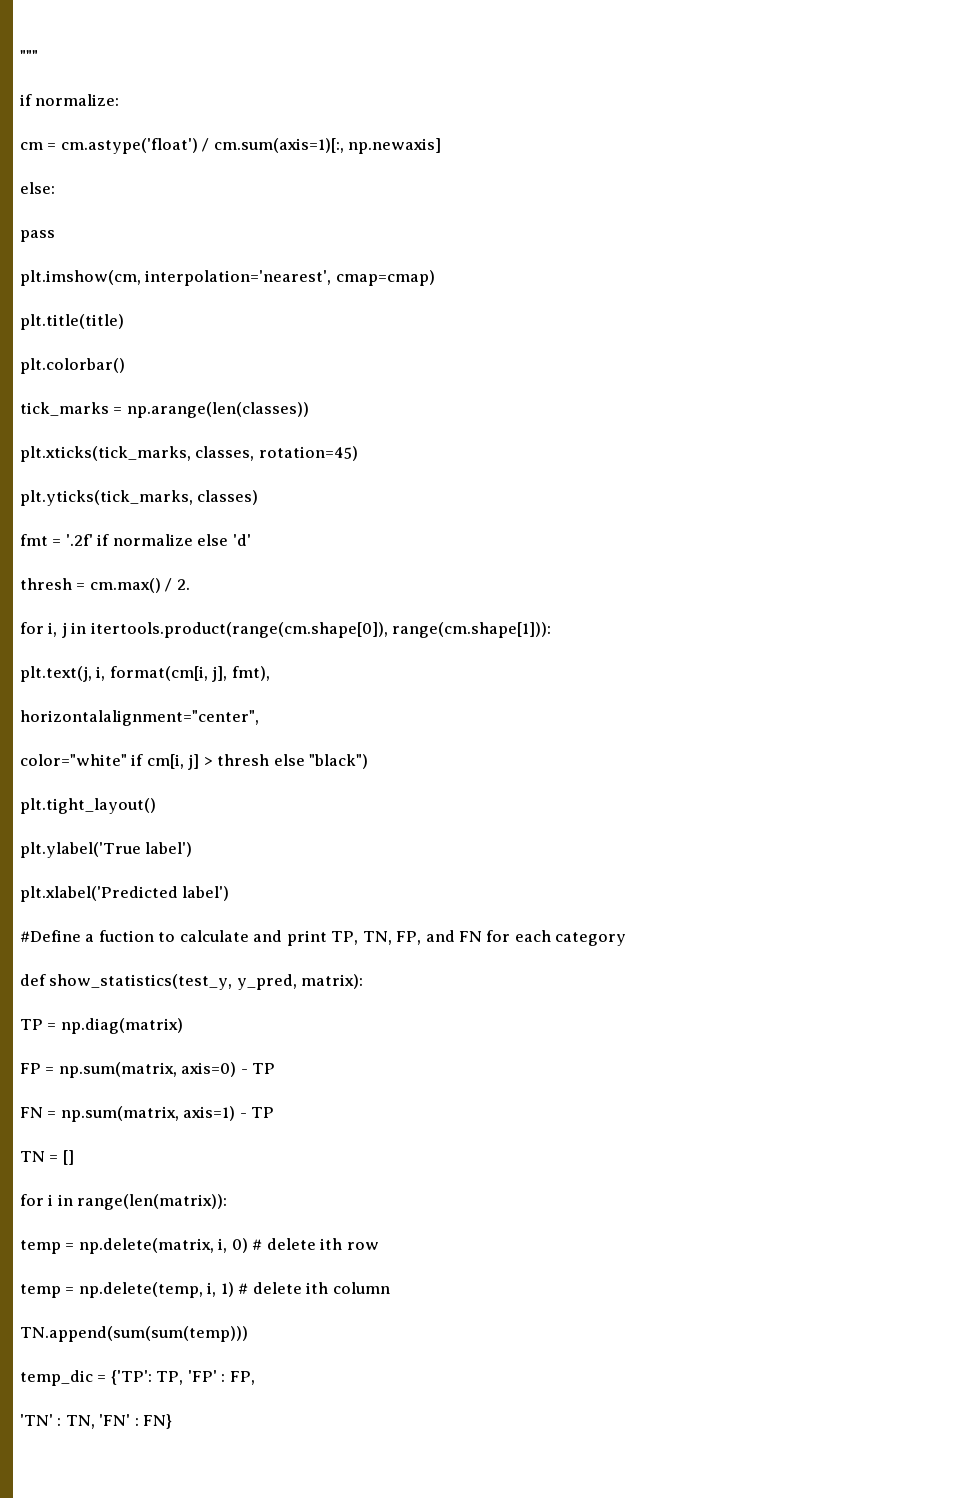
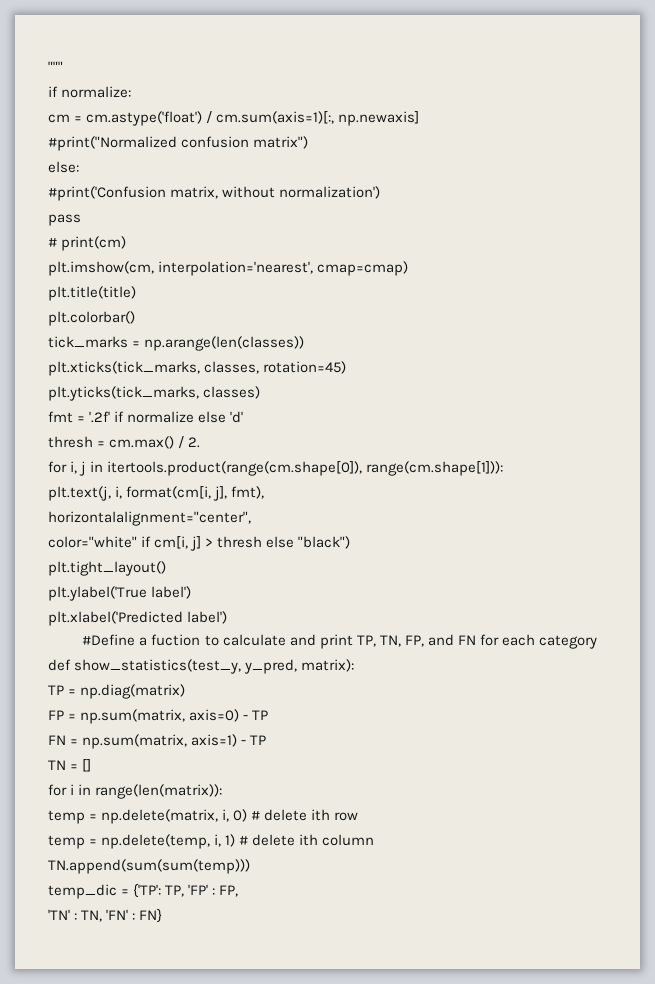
[20,182,55,194] else: -> [48,136,309,151] [48,161,79,173] [48,186,381,201] #print("Normalized confusion matrix") // else: // #print('Confusion matrix, without normalization')
(55, 236) none -> [48,236,127,251] // # print(cm)

